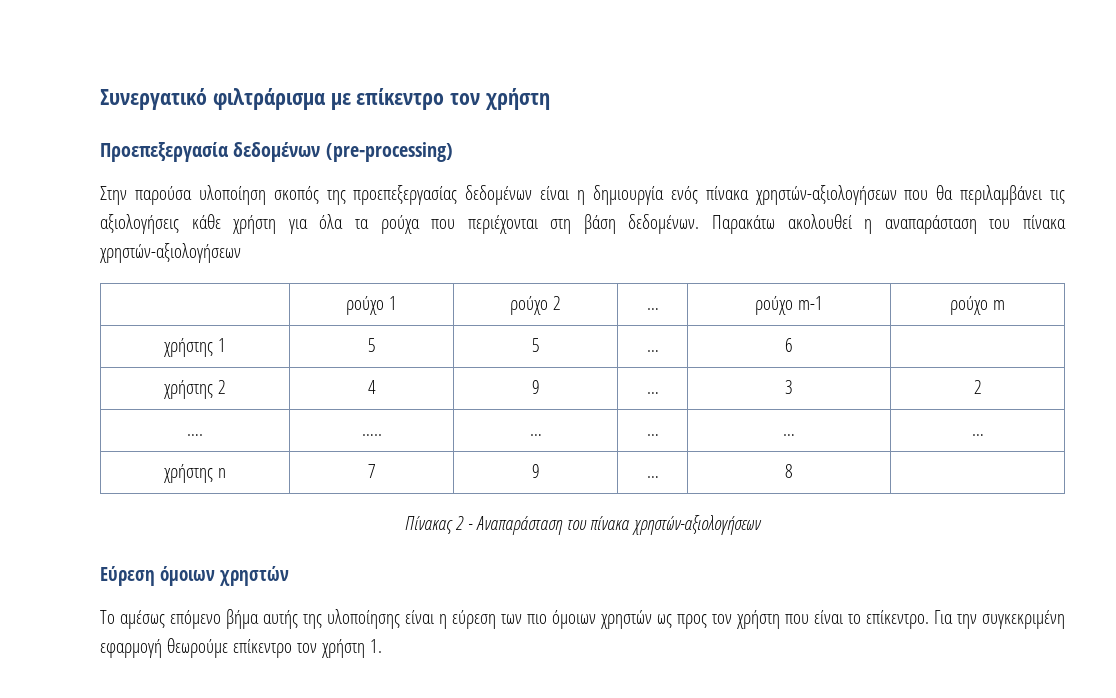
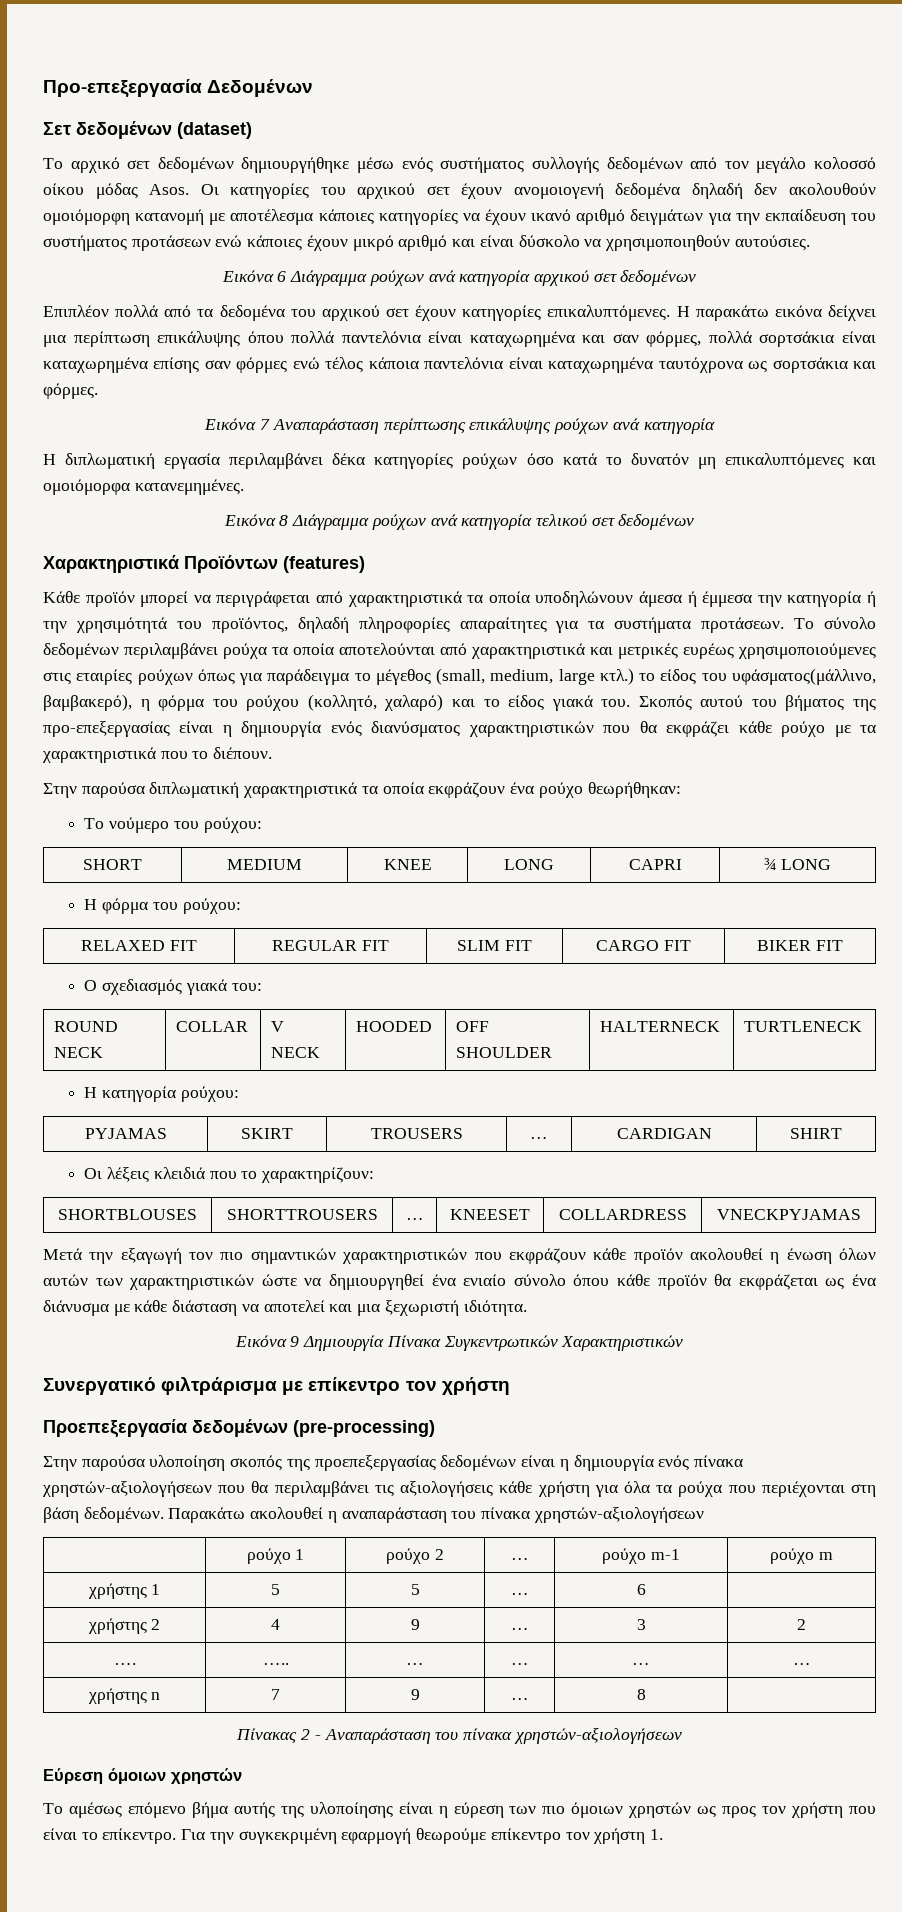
(100, 99) none -> [43,79,314,98] [43,121,252,139] [43,157,877,173] [43,183,877,199] [43,209,876,225] [43,235,810,251] [221,270,697,286] [43,305,876,321] [43,331,877,347] [43,357,876,373] [43,383,98,399] [204,418,715,434] [43,453,877,469] [43,479,244,495] [223,514,695,530] [43,555,365,573] [43,591,877,607] [43,617,876,633] [43,643,876,659] [43,668,876,685] [43,694,876,711] [43,721,876,737] [42,747,273,763] [43,782,681,798] [84,817,262,833] [83,859,142,870] [227,859,302,870] [383,859,432,870] [504,859,554,870] [628,859,682,870] [763,858,832,870] [84,898,241,914] [81,940,197,951] [272,940,389,951] [457,940,532,951] [596,940,691,951] [757,940,843,951] [84,979,262,995] [54,1021,119,1032] [54,1047,104,1058] [176,1021,249,1032] [271,1021,285,1032] [271,1047,321,1058] [356,1021,433,1032] [456,1021,490,1032] [456,1047,553,1058] [600,1021,721,1032] [744,1021,863,1032] [84,1086,239,1102] [84,1128,167,1139] [241,1128,293,1139] [370,1128,463,1139] [530,1137,548,1139] [616,1128,712,1139] [790,1128,842,1139] [84,1167,375,1183] [58,1209,197,1220] [226,1209,378,1220] [405,1218,424,1220] [450,1209,530,1220] [558,1209,687,1220] [716,1209,861,1220] [43,1248,877,1264] [43,1274,877,1290] [43,1300,527,1316] [234,1335,684,1351] Προ-επεξεργασία Δεδομένων // Σετ δεδομένων (dataset) // Το αρχικό σετ δεδομένων δημιουργήθηκε μέσω ενός συστήματος συλλογής δεδομένων από τον μεγάλο κολοσσό οίκου μόδας Asos. Οι κατηγορίες του αρχικού σετ έχουν ανομοιογενή δεδομένα δηλαδή δεν ακολουθούν ομοιόμορφη κατανομή με αποτέλεσμα κάποιες κατηγορίες να έχουν ικανό αριθμό δειγμάτων για την εκπαίδευση του συστήματος προτάσεων ενώ κάποιες έχουν μικρό αριθμό και είναι δύσκολο να χρησιμοποιηθούν αυτούσιες. // Εικόνα 6 Διάγραμμα ρούχων ανά κατηγορία αρχικού σετ δεδομένων // Επιπλέον πολλά από τα δεδομένα του αρχικού σετ έχουν κατηγορίες επικαλυπτόμενες. Η παρακάτω εικόνα δείχνει μια περίπτωση επικάλυψης όπου πολλά παντελόνια είναι καταχωρημένα και σαν φόρμες, πολλά σορτσάκια είναι καταχωρημένα επίσης σαν φόρμες ενώ τέλος κάποια παντελόνια είναι καταχωρημένα ταυτόχρονα ως σορτσάκια και φόρμες. // Εικόνα 7 Αναπαράσταση περίπτωσης επικάλυψης ρούχων ανά κατηγορία // Η διπλωματική εργασία περιλαμβάνει δέκα κατηγορίες ρούχων όσο κατά το δυνατόν μη επικαλυπτόμενες και ομοιόμορφα κατανεμημένες. // Εικόνα 8 Διάγραμμα ρούχων ανά κατηγορία τελικού σετ δεδομένων // Χαρακτηριστικά Προϊόντων (features) // Κάθε προϊόν μπορεί να περιγράφεται από χαρακτηριστικά τα οποία υποδηλώνουν άμεσα ή έμμεσα την κατηγορία ή την χρησιμότητά του προϊόντος, δηλαδή πληροφορίες απαραίτητες για τα συστήματα προτάσεων. Το σύνολο δεδομένων περιλαμβάνει ρούχα τα οποία αποτελούνται από χαρακτηριστικά και μετρικές ευρέως χρησιμοποιούμενες στις εταιρίες ρούχων όπως για παράδειγμα το μέγεθος (small, medium, large κτλ.) το είδος του υφάσματος(μάλλινο, βαμβακερό), η φόρμα του ρούχου (κολλητό, χαλαρό) και το είδος γιακά του. Σκοπός αυτού του βήματος της προ-επεξεργασίας είναι η δημιουργία ενός διανύσματος χαρακτηριστικών που θα εκφράζει κάθε ρούχο με τα χαρακτηριστικά που το διέπουν. // Στην παρούσα διπλωματική χαρακτηριστικά τα οποία εκφράζουν ένα ρούχο θεωρήθηκαν: // Το νούμερο του ρούχου: // SHORT | MEDIUM | KNEE | LONG | CAPRI | ¾ LONG // Η φόρμα του ρούχου: // RELAXED FIT | REGULAR FIT | SLIM FIT | CARGO FIT | BIKER FIT // Ο σχεδιασμός γιακά του: // ROUND NECK | COLLAR | V NECK | HOODED | OFF SHOULDER | HALTERNECK | TURTLENECK // Η κατηγορία ρούχου: // PYJAMAS | SKIRT | TROUSERS | … | CARDIGAN | SHIRT // Οι λέξεις κλειδιά που το χαρακτηρίζουν: // SHORTBLOUSES | SHORTTROUSERS | … | KNEESET | COLLARDRESS | VNECKPYJAMAS // Μετά την εξαγωγή τον πιο σημαντικών χαρακτηριστικών που εκφράζουν κάθε προϊόν ακολουθεί η ένωση όλων αυτών των χαρακτηριστικών ώστε να δημιουργηθεί ένα ενιαίο σύνολο όπου κάθε προϊόν θα εκφράζεται ως ένα διάνυσμα με κάθε διάσταση να αποτελεί και μια ξεχωριστή ιδιότητα. // Εικόνα 9 Δημιουργία Πίνακα Συγκεντρωτικών Χαρακτηριστικών //

